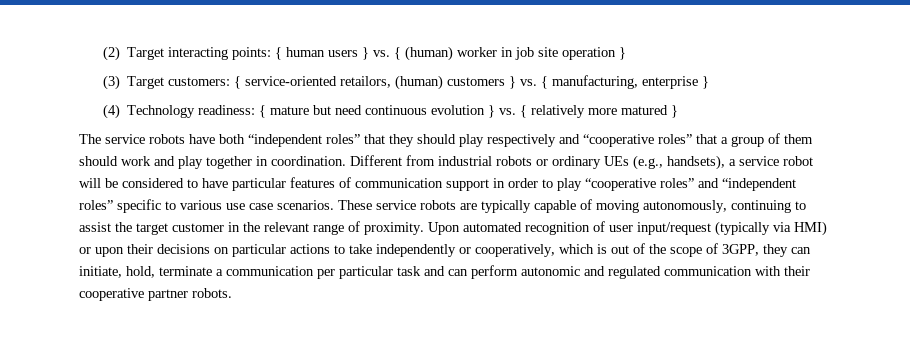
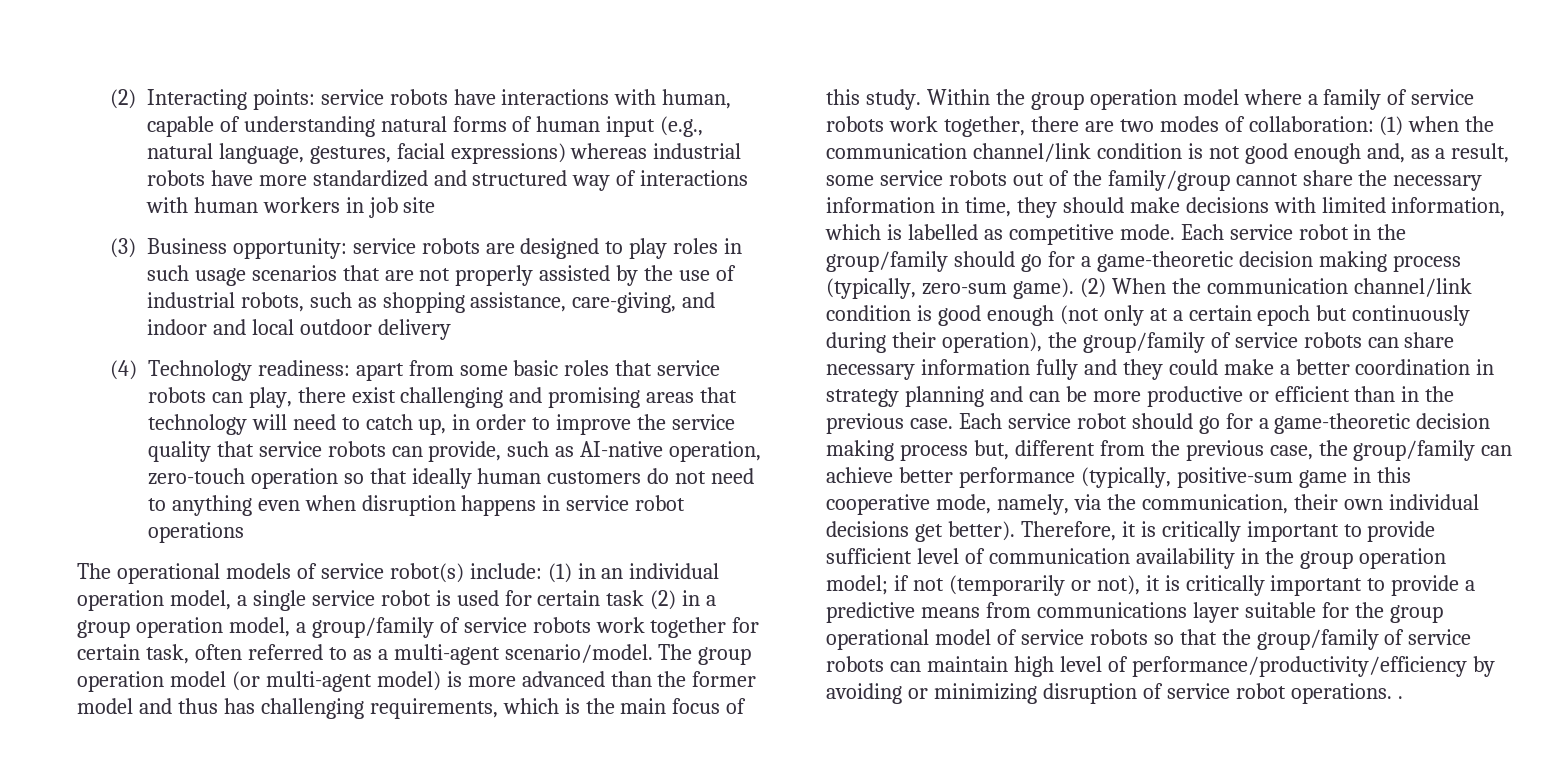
[103,46,498,61] (2) Target interacting points: { human users } vs. { (human) worker -> [109,89,732,110] [146,116,704,137] [146,143,742,164] [146,170,749,191] [145,197,340,213] (2) Interacting points: service robots have interactions with human, capable of understanding natural forms of human input (e.g., natural language, gestures, facial expressions) whereas industrial robots have more standardized and structured way of interactions with human workers
[562,47,627,60] operation } -> (436, 205) none
[127,75,710,90] [103,104,679,119] [79,133,813,147] [79,155,813,170] [79,177,796,191] [79,199,806,213] [79,221,827,236] [79,243,811,257] [79,265,810,279] [79,288,232,301] Target customers: { service-oriented retailors, (human) customers } vs. { manufacturing, enterprise } // (4) Technology readiness: { mature but need continuous evolution } vs. { relatively more matured } // The service robots have both “independent roles” that they should play respectively and “cooperative roles” that a group of them should work and play together in coordination. Different from industrial robots or ordinary UEs (e.g., handsets), a service robot will be considered to have particular features of communication support in order to play “cooperative roles” and “independent roles” specific to various use case scenarios. These service robots are typically capable of moving autonomously, continuing to assist the target customer in the relevant range of proximity. Upon automated recognition of user input/request (typically via HMI) or upon their decisions on particular actions to take independently or cooperatively, which is out of the scope of 3GPP, they can initiate, hold, terminate a communication per particular task and can perform autonomic and regulated communication with their cooperative partner robots. -> [146,238,743,259] [146,265,737,286] [146,292,716,313] [146,319,451,340] [109,360,721,381] [147,387,738,408] [147,414,736,435] [147,441,762,462] [147,468,755,489] [147,495,686,516] [147,522,244,543] [77,563,720,584] [77,590,717,611] [77,617,760,638] [77,644,752,665] [77,671,757,692] [77,698,747,719] [826,89,1475,110] [826,116,1495,137] [826,143,1510,164] [826,170,1483,191] [826,197,1506,218] [825,224,1407,245] [826,251,1461,272] [826,278,1472,299] [826,305,1471,326] [826,332,1455,353] [826,359,1495,380] [826,386,1455,407] [826,413,1491,434] [826,440,1513,461] [826,467,1411,488] [826,494,1479,515] [826,521,1436,542] [826,548,1446,569] [826,575,1476,596] [826,602,1443,623] [826,629,1472,650] [826,656,1495,677] [826,683,1403,704] Business opportunity: service robots are designed to play roles in such usage scenarios that are not properly assisted by the use of industrial robots, such as shopping assistance, care-giving, and indoor and local outdoor delivery // (4) Technology readiness: apart from some basic roles that service robots can play, there exist challenging and promising areas that technology will need to catch up, in order to improve the service quality that service robots can provide, such as AI-native operation, zero-touch operation so that ideally human customers do not need to anything even when disruption happens in service robot operations // The operational models of service robot(s) include: (1) in an individual operation model, a single service robot is used for certain task (2) in a group operation model, a group/family of service robots work together for certain task, often referred to as a multi-agent scenario/model. The group operation model (or multi-agent model) is more advanced than the former model and thus has challenging requirements, which is the main focus of this study. Within the group operation model where a family of service robots work together, there are two modes of collaboration: (1) when the communication channel/link condition is not good enough and, as a result, some service robots out of the family/group cannot share the necessary information in time, they should make decisions with limited information, which is labelled as competitive mode. Each service robot in the group/family should go for a game-theoretic decision making process (typically, zero-sum game). (2) When the communication channel/link condition is good enough (not only at a certain epoch but continuously during their operation), the group/family of service robots can share necessary information fully and they could make a better coordination in strategy planning and can be more productive or efficient than in the previous case. Each service robot should go for a game-theoretic decision making process but, different from the previous case, the group/family can achieve better performance (typically, positive-sum game in this cooperative mode, namely, via the communication, their own individual decisions get better). Therefore, it is critically important to provide sufficient level of communication availability in the group operation model; if not (temporarily or not), it is critically important to provide a predictive means from communications layer suitable for the group operational model of service robots so that the group/family of service robots can maintain high level of performance/productivity/efficiency by avoiding or minimizing disruption of service robot operations. .

